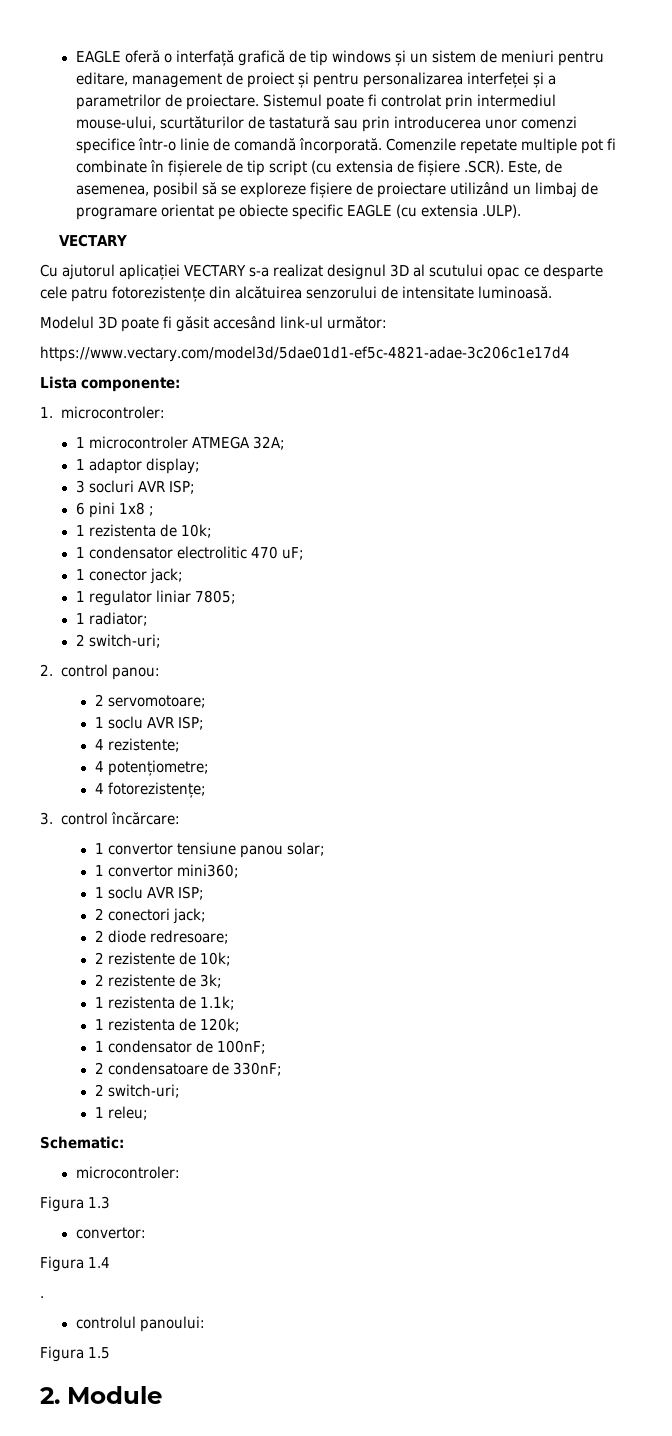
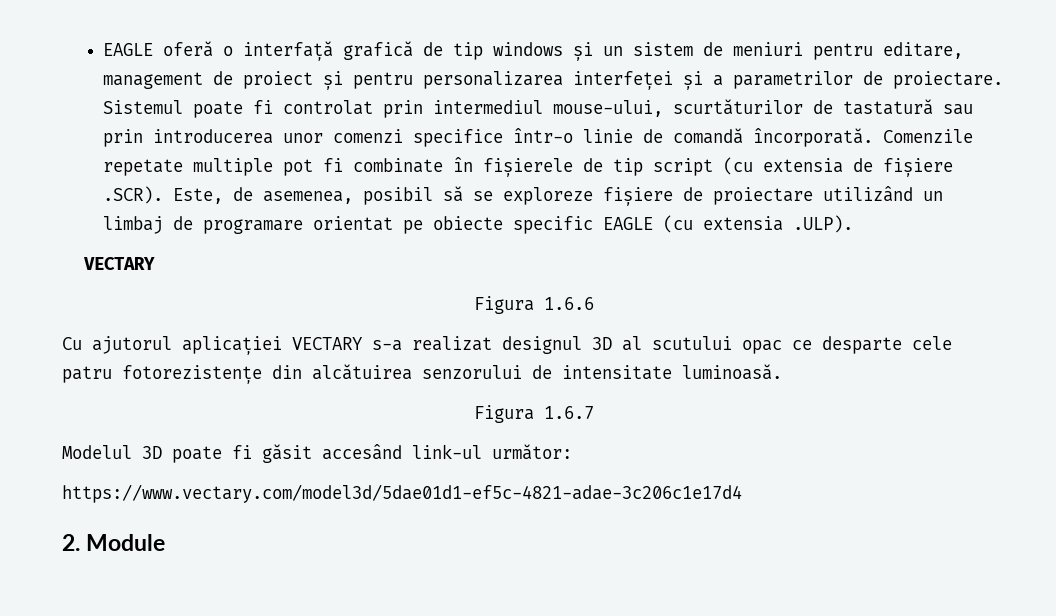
(128, 240) none -> [473,296,594,314] // Figura 1.6.6
(553, 292) none -> [473,405,594,423] // Figura 1.6.7
[40,376,181,392] [40,406,165,419] [75,436,285,450] [75,458,200,474] [75,480,195,494] [75,502,154,518] [75,524,212,538] [75,546,304,560] [75,568,183,584] [75,590,236,606] [75,612,148,626] [75,634,161,648] [40,664,160,680] [94,694,206,708] [94,716,204,730] [94,738,180,752] [94,760,209,776] [94,782,206,798] [40,812,180,825] [94,842,325,858] [94,864,239,878] [94,886,204,900] [94,908,206,924] [94,930,229,944] [94,952,231,966] [94,974,222,988] [94,996,235,1010] [94,1018,240,1032] [94,1040,266,1054] [94,1062,282,1076] [94,1084,180,1098] [94,1106,148,1120] [40,1136,124,1149] [75,1166,180,1179] [40,1196,111,1212] [75,1227,146,1239] [40,1256,111,1272] [40,1296,44,1298] [75,1316,205,1332] [40,1346,111,1362] // Lista componente: // 1. microcontroler: // 1 microcontroler ATMEGA 32A; // 1 adaptor display; // 3 socluri AVR ISP; // 6 pini 1x8 ; // 1 rezistenta de 10k; // 1 condensator electrolitic 470 uF; // 1 conector jack; // 1 regulator liniar 7805; // 1 radiator; // 2 switch-uri; // 2. control panou: // 2 servomotoare; // 1 soclu AVR ISP; // 4 rezistente; // 4 potențiometre; // 4 fotorezistențe; // 3. control încărcare: // 1 convertor tensiune panou solar; // 1 convertor mini360; // 1 soclu AVR ISP; // 2 conectori jack; // 2 diode redresoare; // 2 rezistente de 10k; // 2 rezistente de 3k; // 1 rezistenta de 1.1k; // 1 rezistenta de 120k; // 1 condensator de 100nF; // 2 condensatoare de 330nF; // 2 switch-uri; // 1 releu; // Schematic: // microcontroler: // Figura 1.3 // convertor: // Figura 1.4 // . // controlul panoului: // Figura 1.5 -> (742, 493) none

